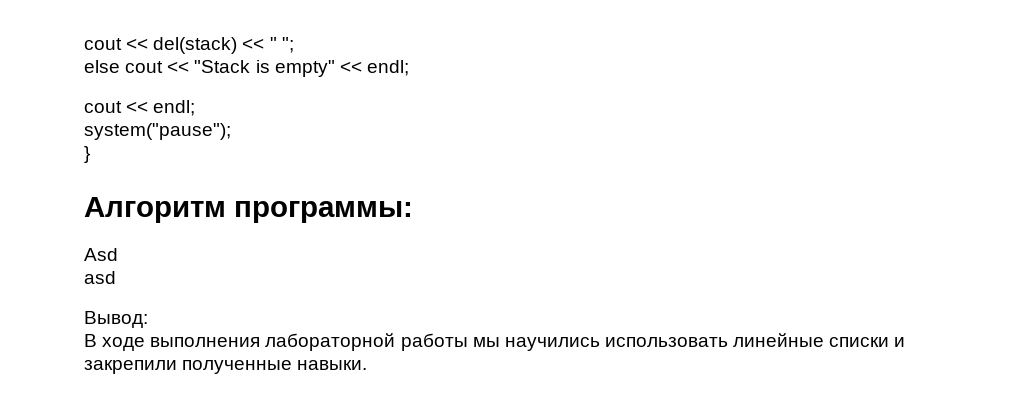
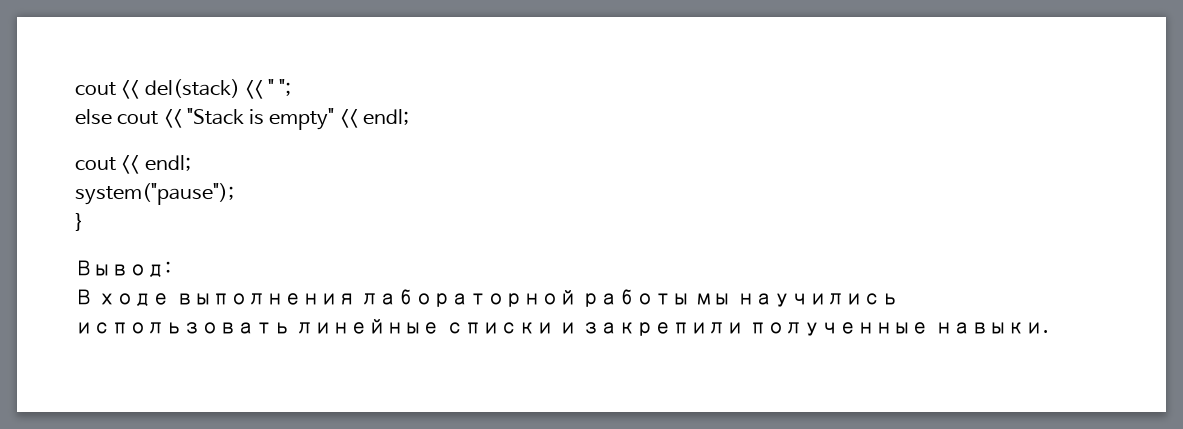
[84,197,413,223] [84,248,118,261] [84,271,116,284] // Алгоритм программы: // Asd // asd -> (84, 222) none

